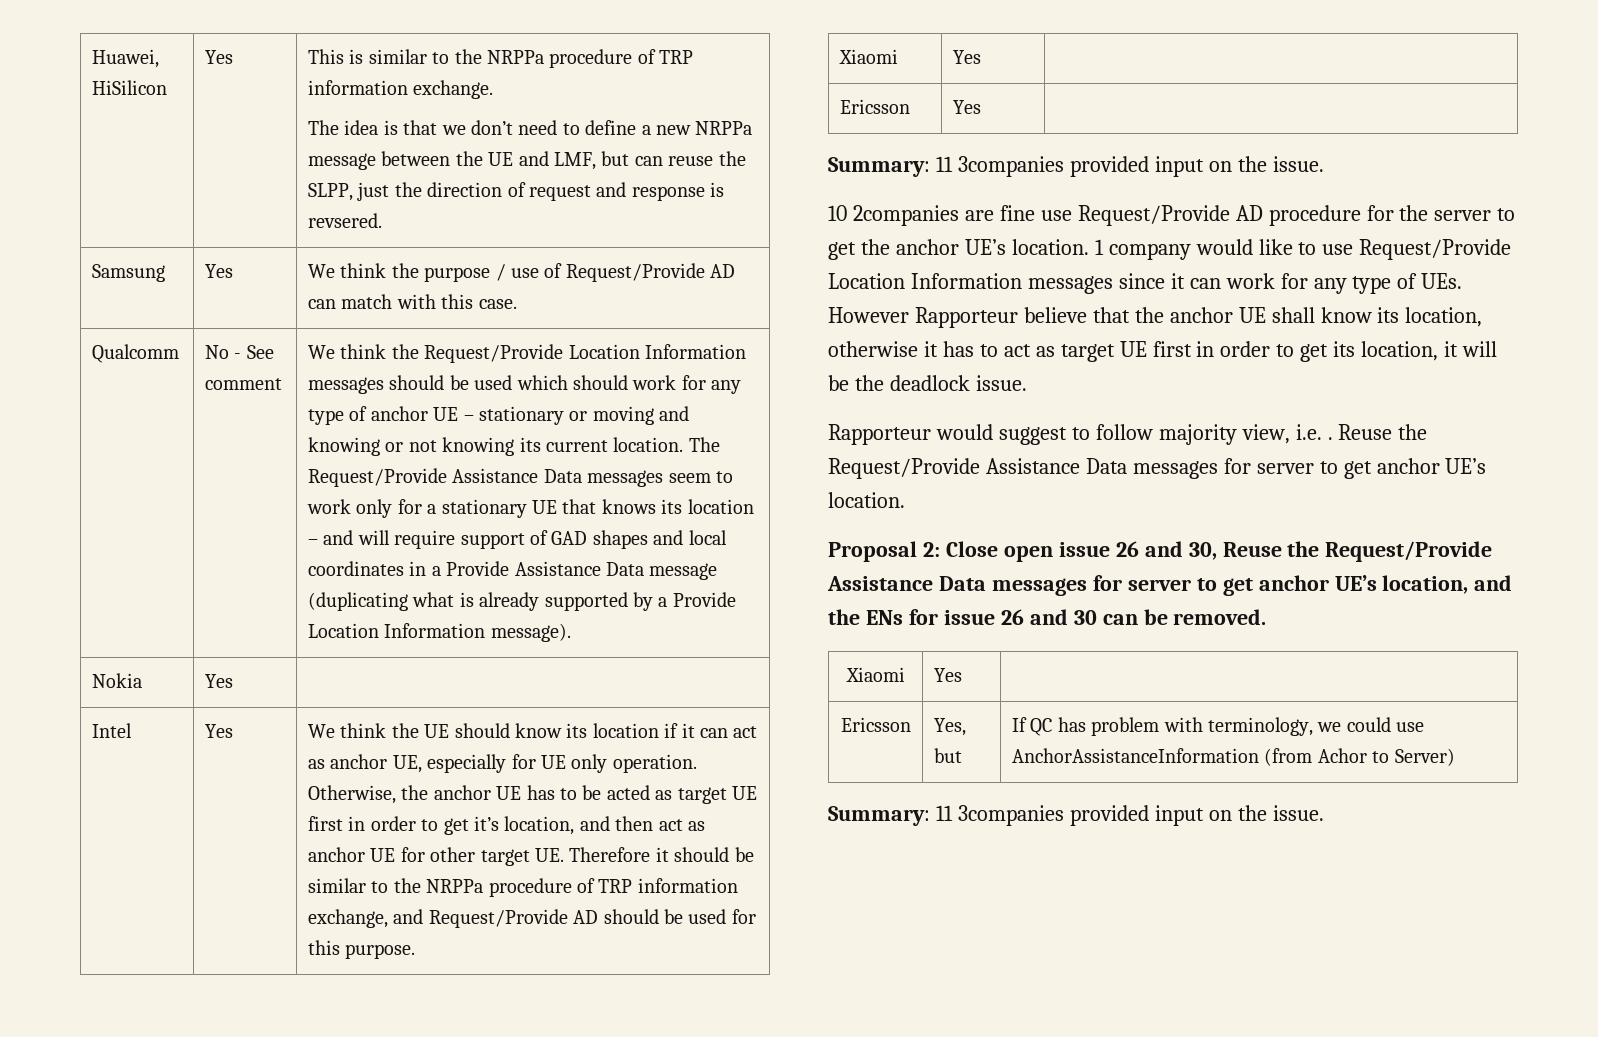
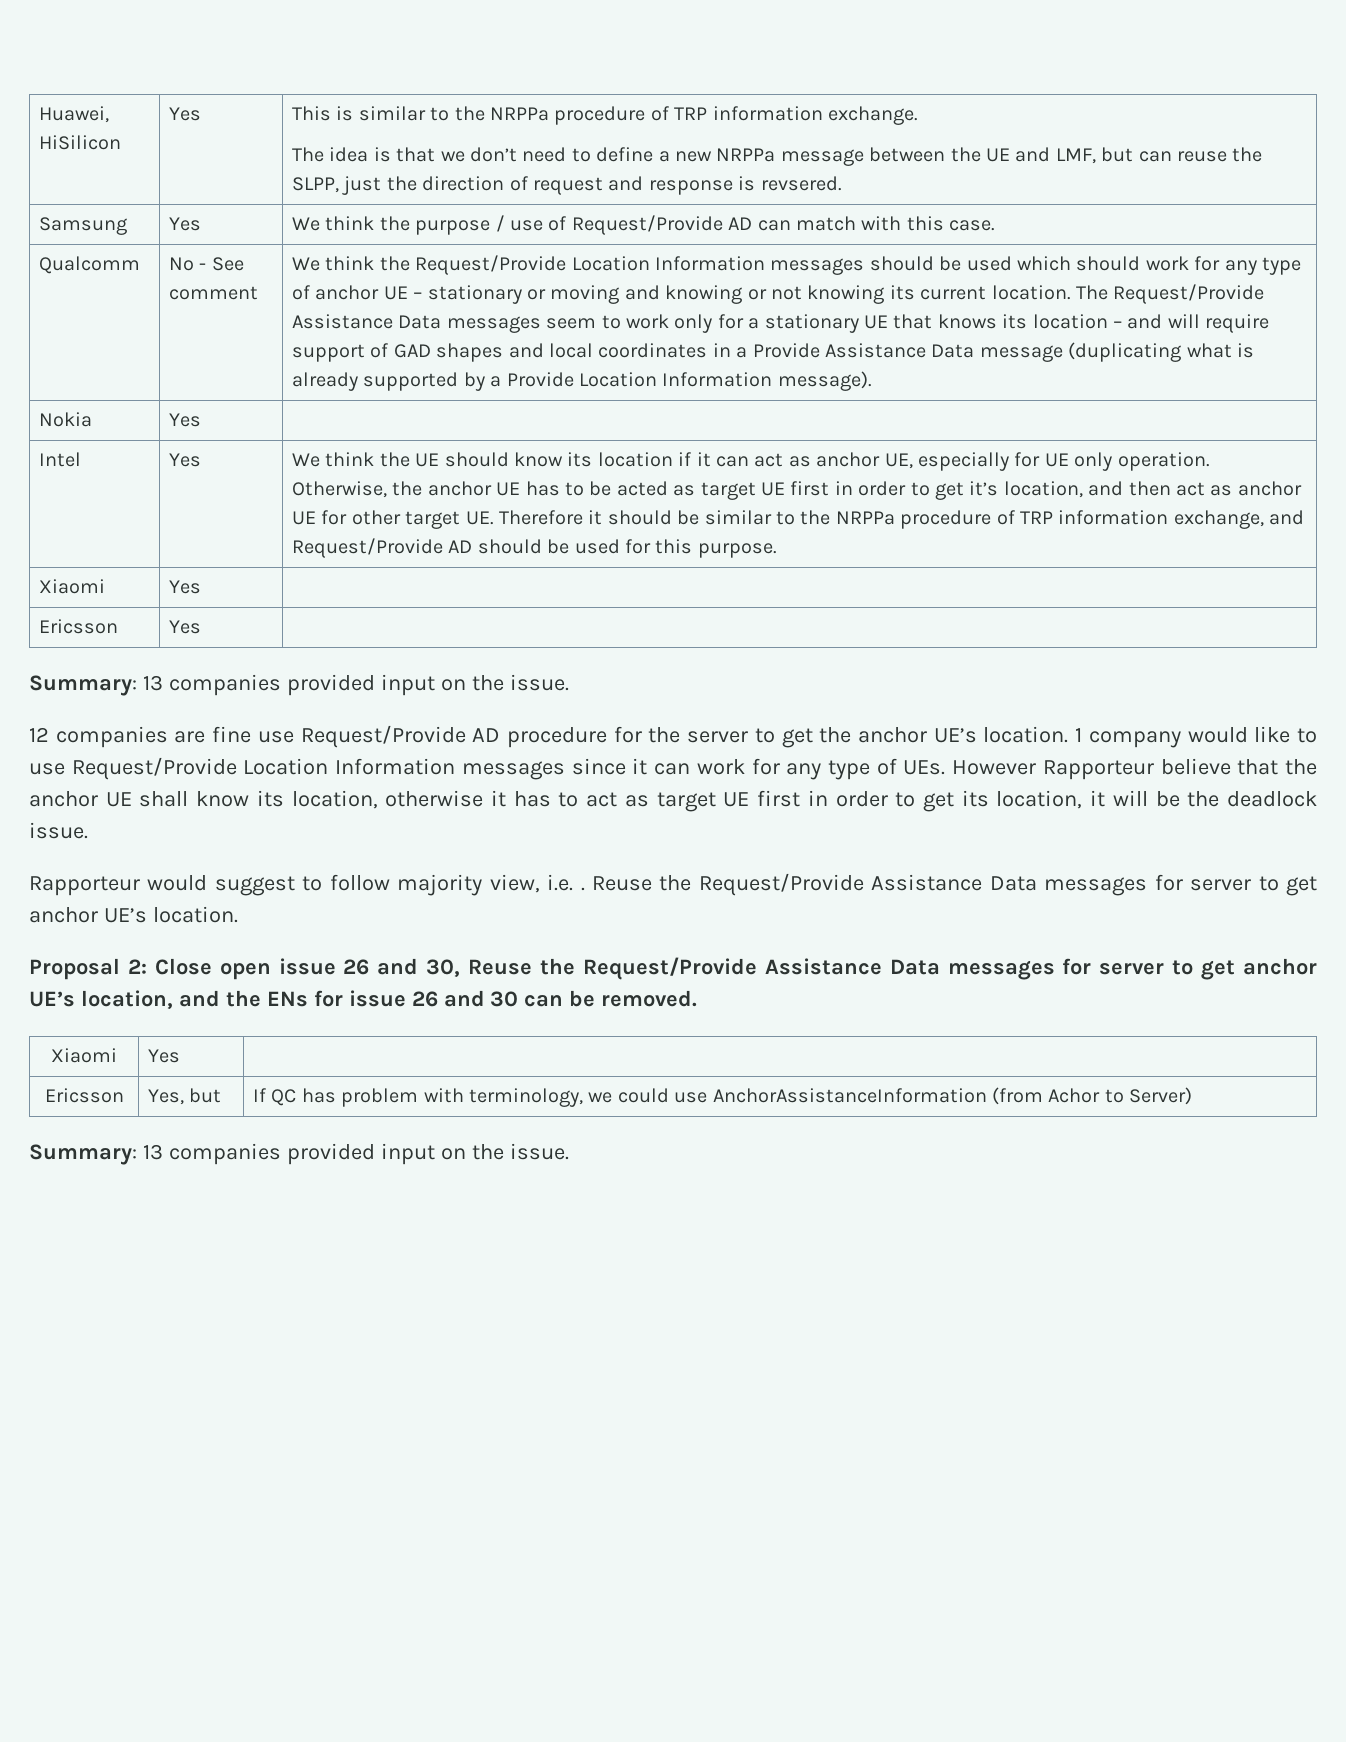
[935,156,1064,177] 11 3companies -> [142,674,281,696] 13 companies
[828,205,959,226] 10 2companies -> [29,726,168,748] 12 companies
[935,805,1064,826] 11 3companies -> [142,1143,281,1165] 13 companies

